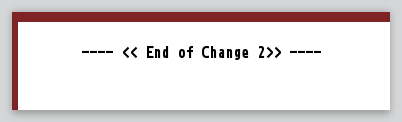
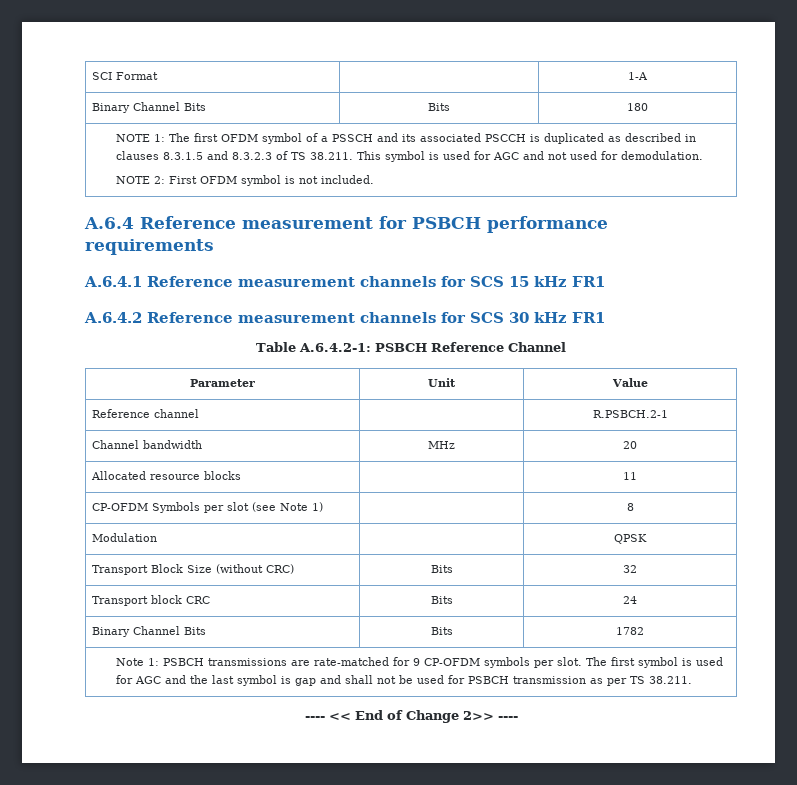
(81, 54) none -> [92,72,159,80] [628,72,648,80] [92,102,207,113] [428,103,450,111] [627,103,648,111] [115,133,696,144] [115,151,703,162] [115,175,374,186] [84,216,608,233] [85,239,214,255] [84,276,605,287] [84,312,605,323] [256,342,566,352] [190,379,255,387] [428,378,456,387] [611,378,648,387] [92,409,200,418] [592,410,668,418] [92,440,203,449] [428,441,455,449] [623,441,637,449] [91,471,242,480] [623,472,637,480] [92,502,324,513] [626,503,634,511] [92,533,158,542] [614,534,647,544] [92,564,295,575] [430,565,453,573] [623,565,637,573] [92,595,211,606] [430,596,453,604] [623,596,637,604] [92,626,207,637] [430,627,453,635] [616,627,644,635] [115,657,723,668] [115,675,692,686] SCI Format | | 1-A // Binary Channel Bits | Bits | 180 // NOTE 1: The first OFDM symbol of a PSSCH and its associated PSCCH is duplicated as described in clauses 8.3.1.5 and 8.3.2.3 of TS 38.211. This symbol is used for AGC and not used for demodulation. // NOTE 2: First OFDM symbol is not included. // A.6.4 Reference measurement for PSBCH performance requirements // A.6.4.1 Reference measurement channels for SCS 15 kHz FR1 // A.6.4.2 Reference measurement channels for SCS 30 kHz FR1 // Table A.6.4.2-1: PSBCH Reference Channel // Parameter | Unit | Value // Reference channel | | R.PSBCH.2-1 // Channel bandwidth | MHz | 20 // Allocated resource blocks | | 11 // CP-OFDM Symbols per slot (see Note 1) | | 8 // Modulation | | QPSK // Transport Block Size (without CRC) | Bits | 32 // Transport block CRC | Bits | 24 // Binary Channel Bits | Bits | 1782 // Note 1: PSBCH transmissions are rate-matched for 9 CP-OFDM symbols per slot. The first symbol is used for AGC and the last symbol is gap and shall not be used for PSBCH transmission as per TS 38.211. //

